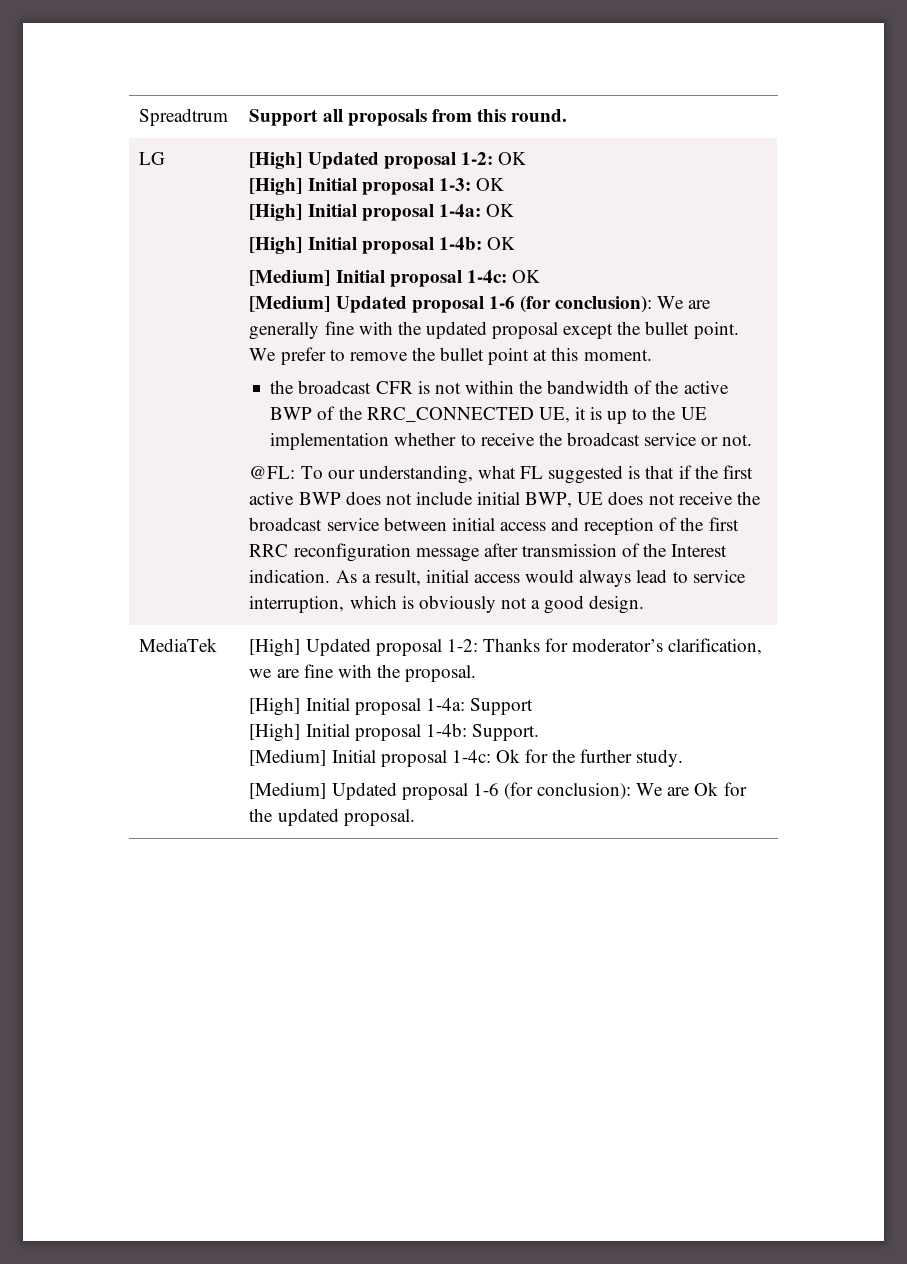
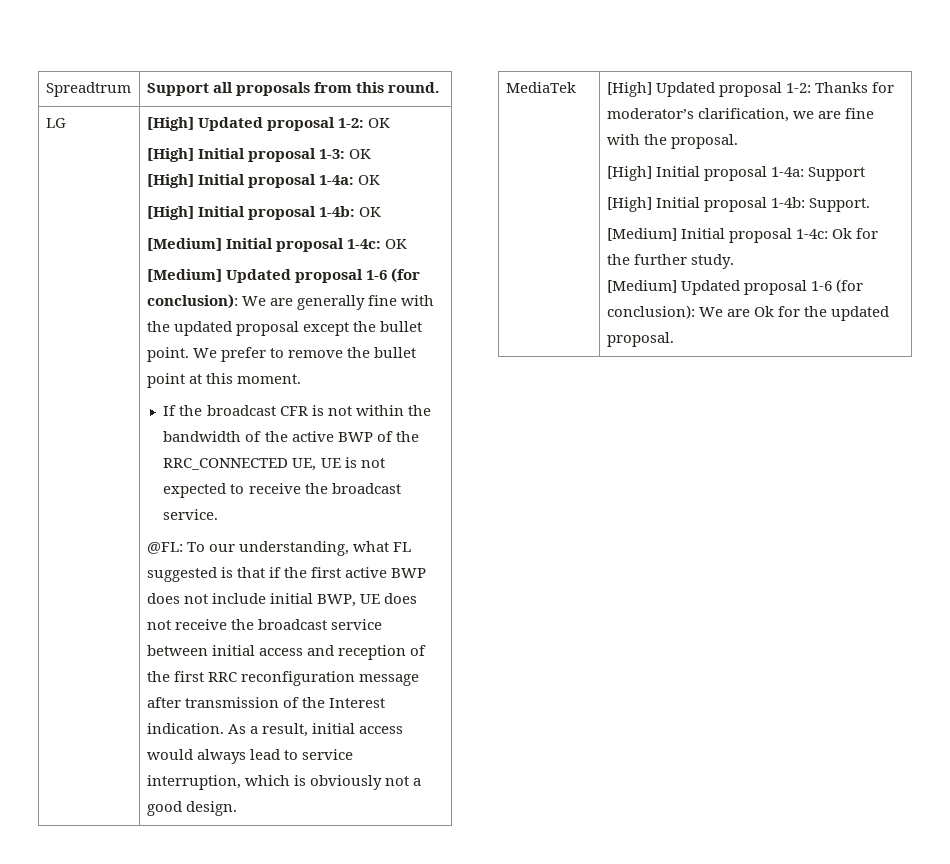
(652, 355) none -> [163,405,177,416] If
[574,406,707,424] [270,432,457,450] it is up to the UE implementation whether -> [320,457,385,468] [163,483,227,498] UE is not expected
[644,433,753,446] service or not. -> [163,509,219,520] service.

